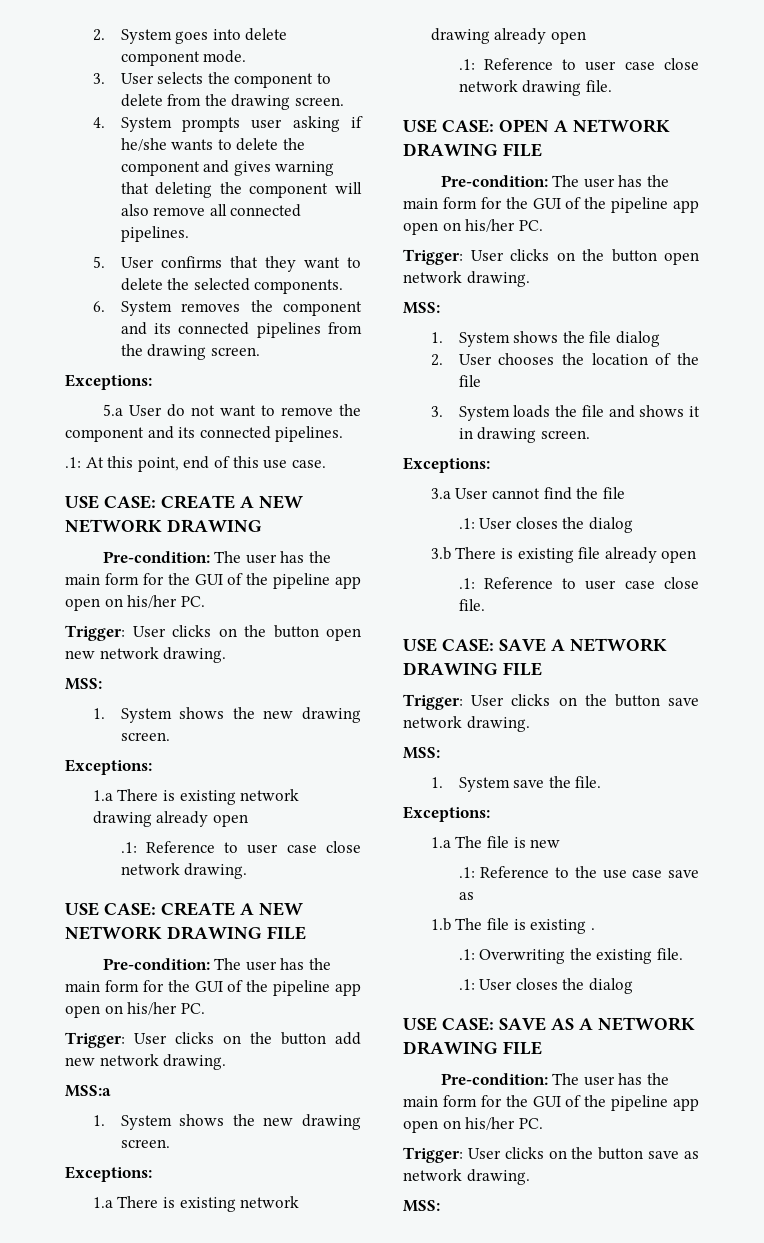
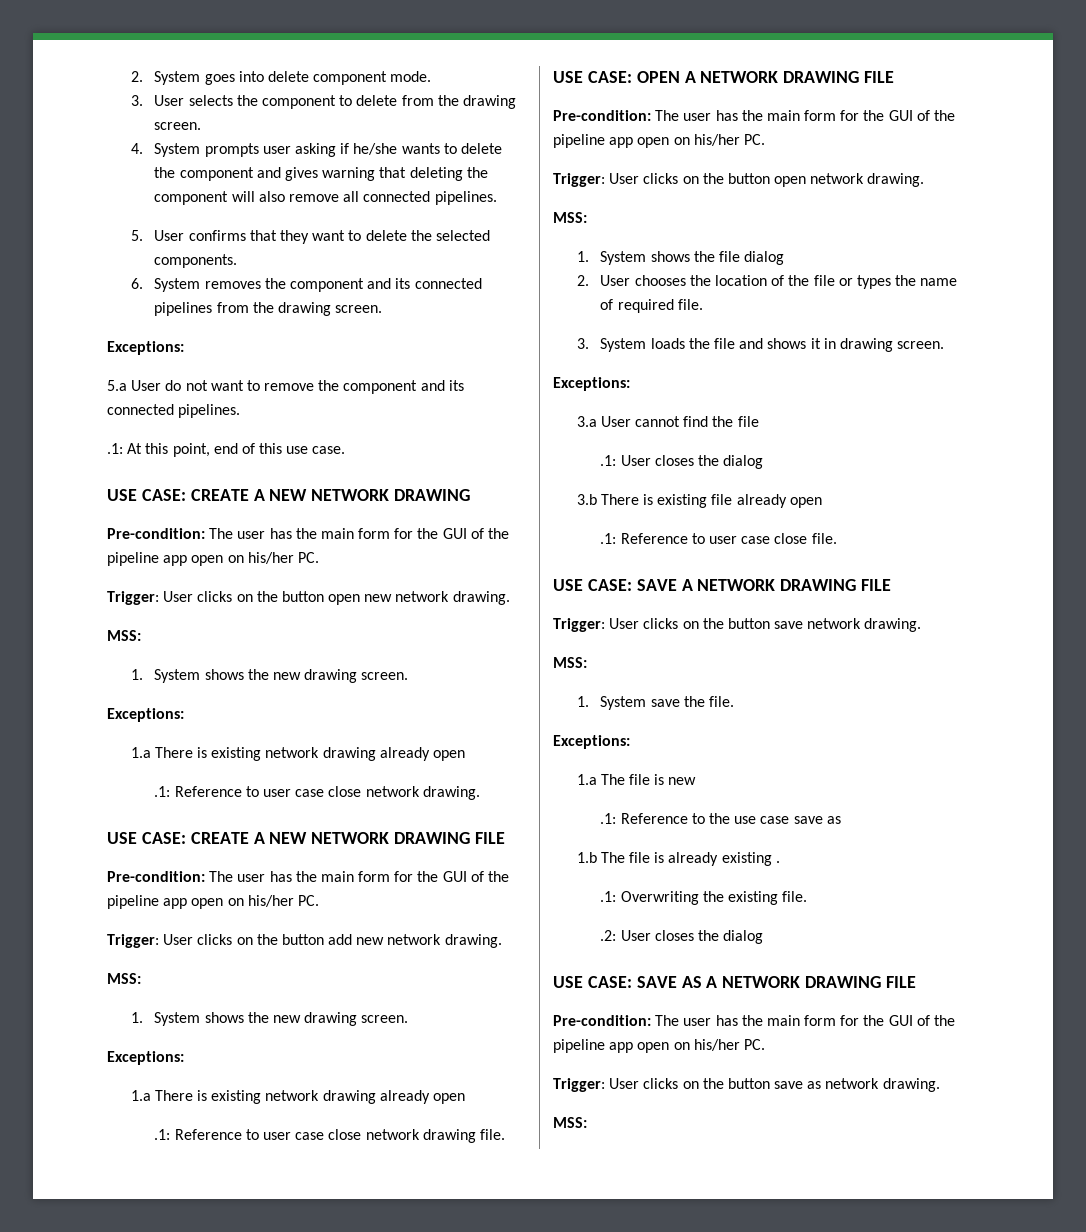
[65,1085,111,1097] MSS:a -> [107,973,141,984] MSS:
(481, 381) none -> [838,275,958,289] [600,299,703,313] or types the name of required file.
(526, 924) none -> [668,852,719,866] already
[458,979,475,990] .1: -> [600,930,617,941] .2:

